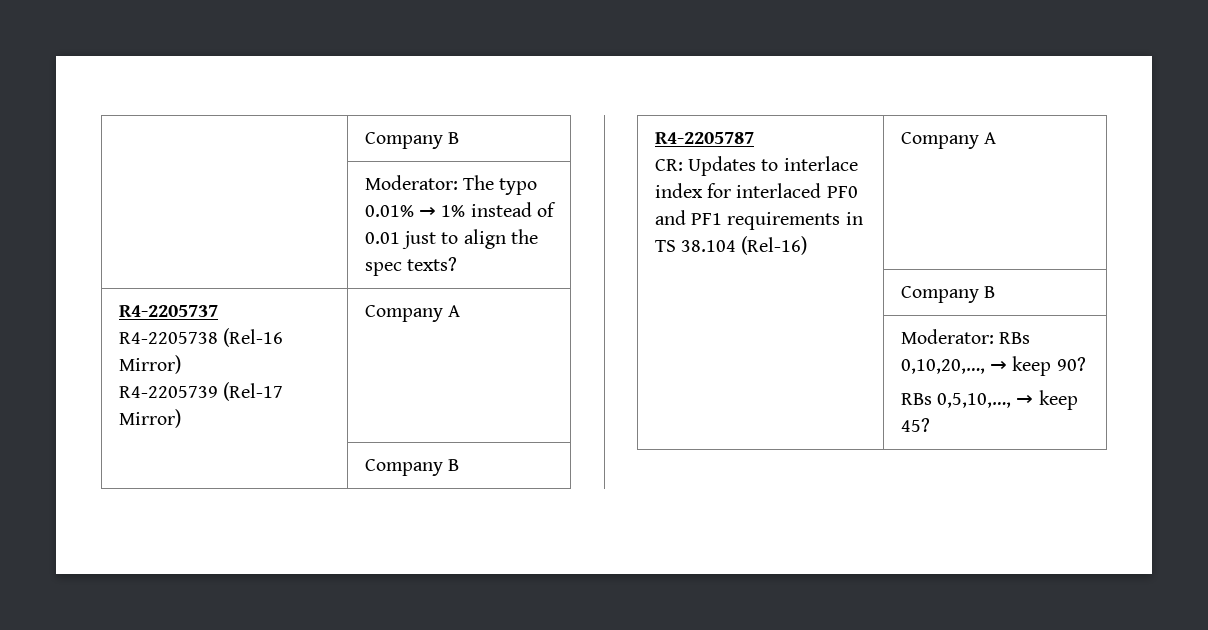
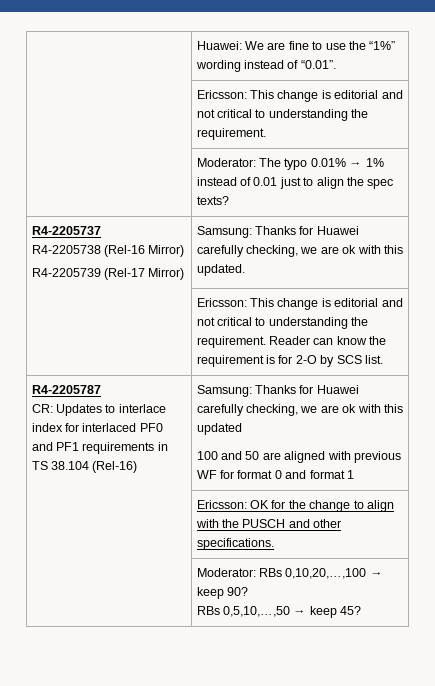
[364,132,459,149] | Company B -> [196,41,396,50] [195,60,336,72] [196,90,403,102] [196,109,369,121] [196,128,266,140] | Huawei: We are fine to use the “1%” wording instead of “0.01”. // | Ericsson: This change is editorial and not critical to understanding the requirement.
[364,305,460,322] [364,459,459,476] Company A // | Company B -> [196,226,359,238] [196,245,403,257] [196,264,245,276] [196,298,403,310] [196,317,369,329] [196,336,387,348] [196,355,383,367] Samsung: Thanks for Huawei carefully checking, we are ok with this updated. // | Ericsson: This change is editorial and not critical to understanding the requirement. Reader can know the requirement is for 2-O by SCS list.
[900,132,996,149] [900,286,995,303] Company A // | Company B -> [196,385,359,397] [196,404,403,416] [196,423,242,435] [196,451,401,463] [196,470,354,479] [196,500,394,512] [195,519,342,528] [196,538,274,550] Samsung: Thanks for Huawei carefully checking, we are ok with this updated // 100 and 50 are aligned with previous WF for format 0 and format 1 // | Ericsson: OK for the change to align with the PUSCH and other specifications.
[900,359,985,374] 0,10,20,…, -> [285,568,367,579] 0,10,20,…,100
[936,393,1011,408] 0,5,10,…, -> [223,606,291,617] 0,5,10,…,50

